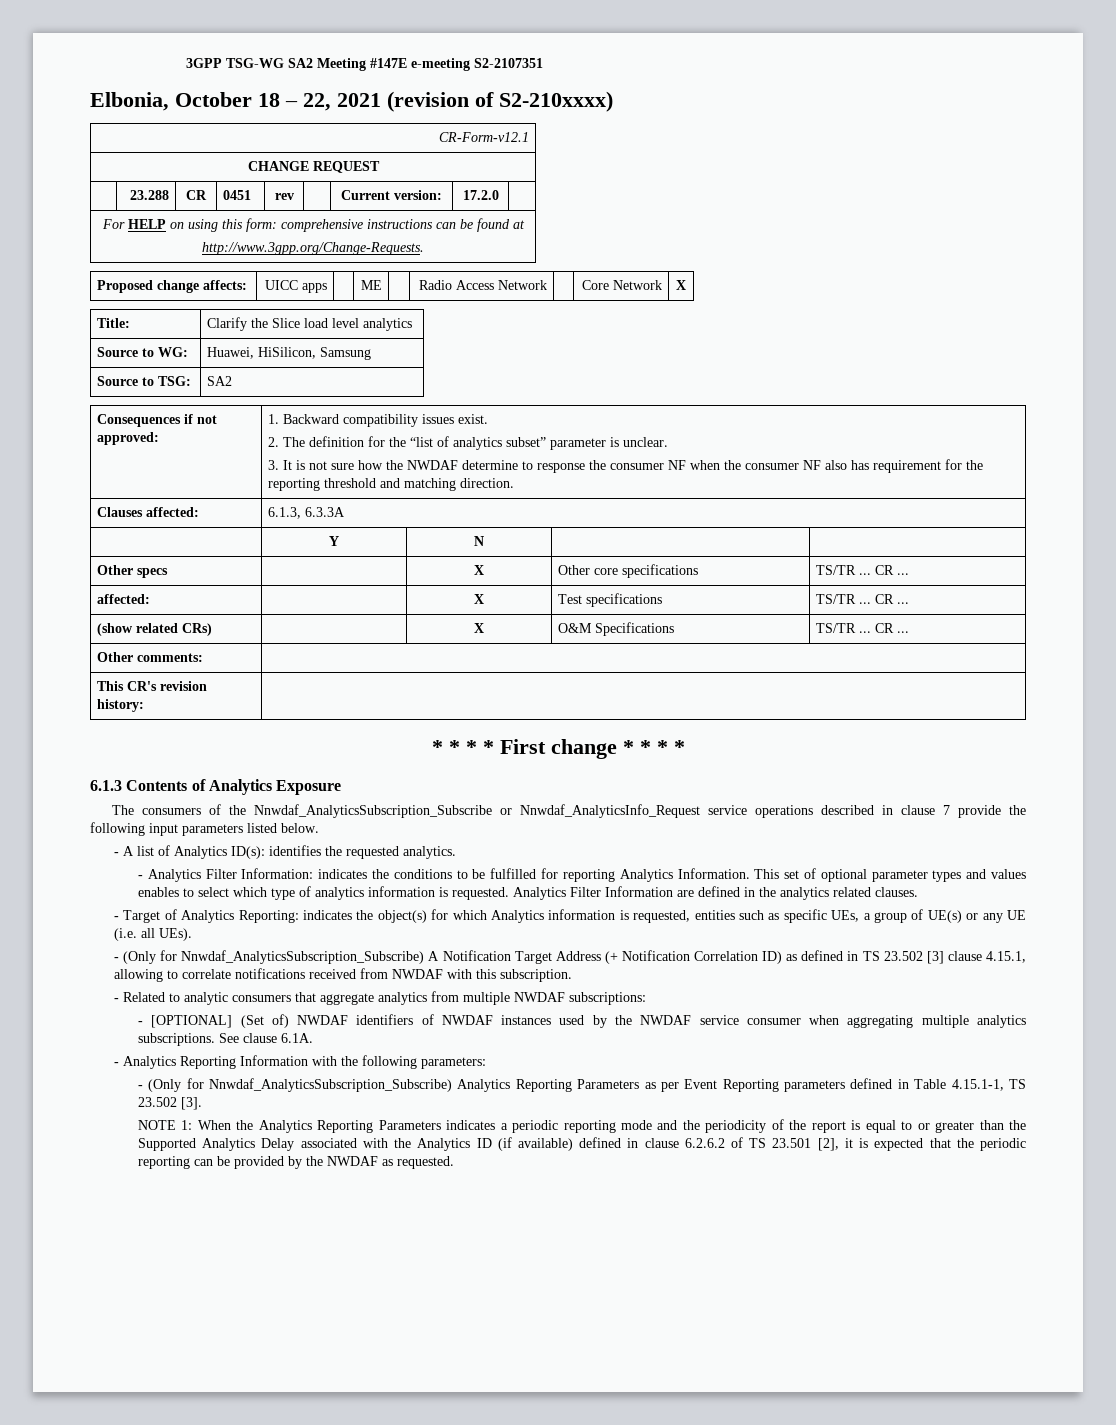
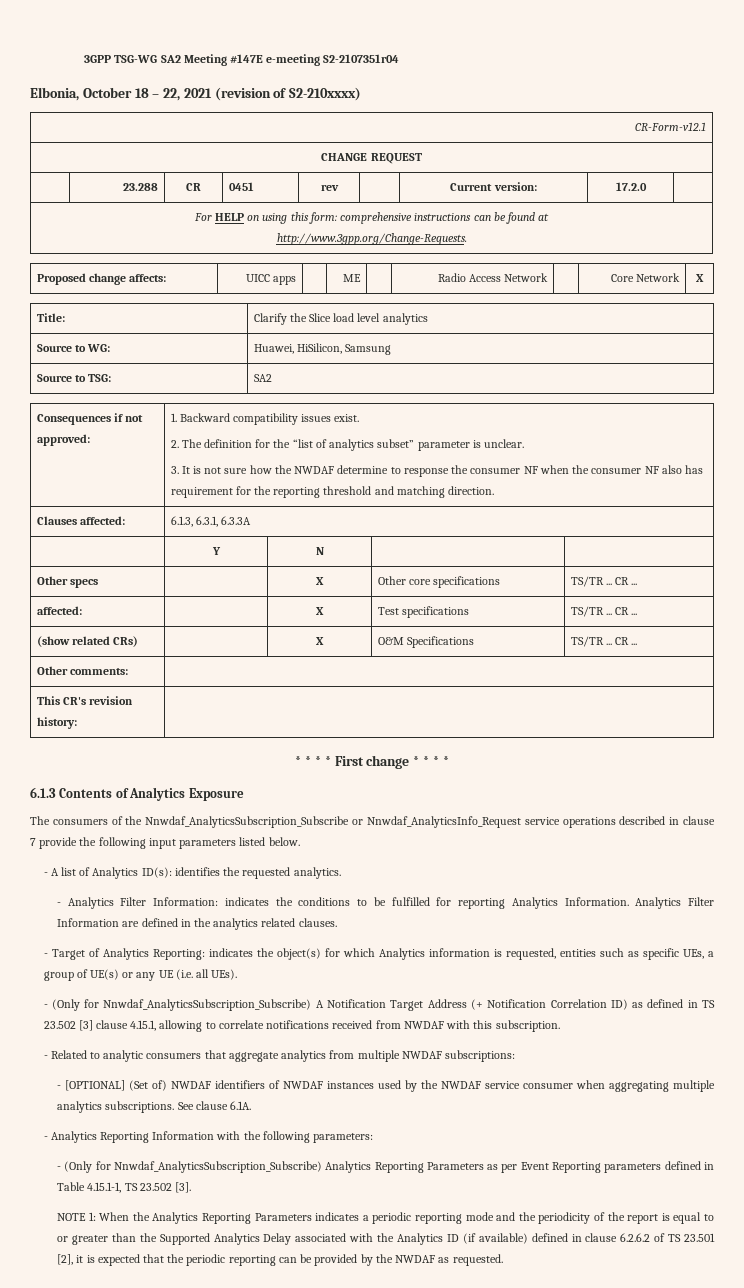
[473,58,543,68] S2-2107351 -> [323,54,400,63] S2-2107351r04
(301, 513) none -> [195,516,218,527] 6.3.1,
[754,868,1026,882] [137,886,509,900] This set of optional parameter types and values enables to select which type of analytics information is requested. -> (629, 901) none

